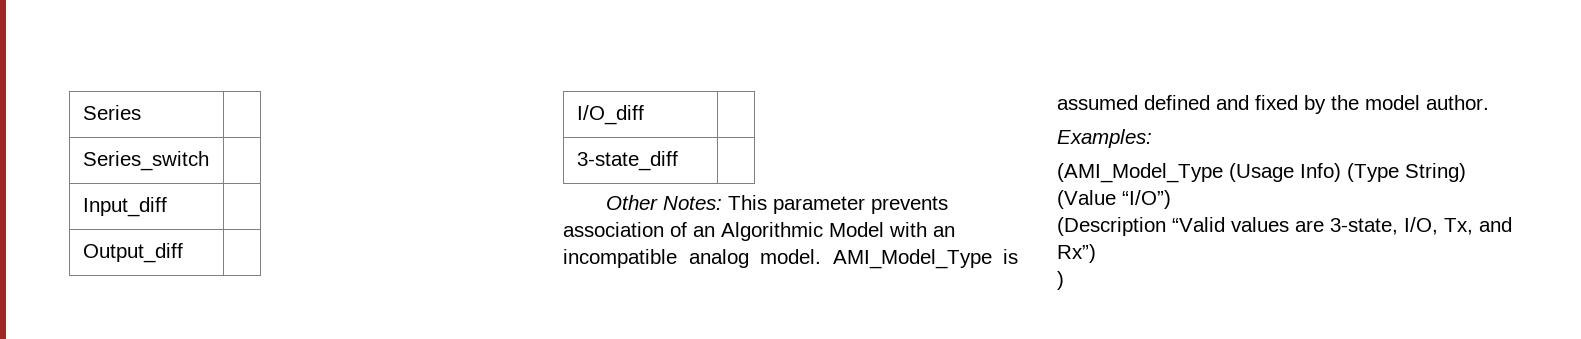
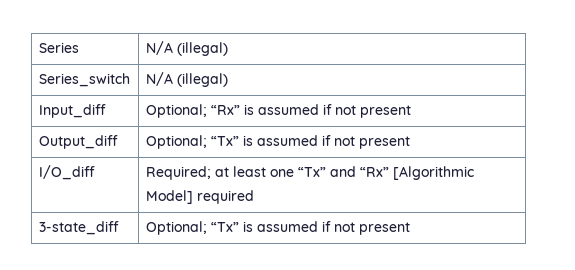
(141, 112) none -> [145,41,228,56] N/A (illegal)
(209, 161) none -> [145,72,228,87] N/A (illegal)
[82,243,183,263] [576,105,644,125] [576,151,678,171] [606,195,949,214] [563,222,955,241] [563,249,1018,269] [1057,95,1489,114] [1057,129,1152,148] [1057,163,1466,183] [1057,190,1171,209] [1057,217,1512,236] [1057,244,1096,263] [1057,271,1064,290] // Output_diff | // I/O_diff | // 3-state_diff | // Other Notes: This parameter prevents association of an Algorithmic Model with an incompatible analog model. AMI_Model_Type is assumed defined and fixed by the model author. // Examples: // (AMI_Model_Type (Usage Info) (Type String) (Value “I/O”) // (Description “Valid values are 3-state, I/O, Tx, and Rx”) // ) -> [145,104,411,118] [38,135,118,149] [145,135,410,149] [38,165,95,180] [145,166,474,180] [145,190,254,204] [38,221,119,235] [145,221,410,235] Optional; “Rx” is assumed if not present // Output_diff | Optional; “Tx” is assumed if not present // I/O_diff | Required; at least one “Tx” and “Rx” [Algorithmic Model] required // 3-state_diff | Optional; “Tx” is assumed if not present

